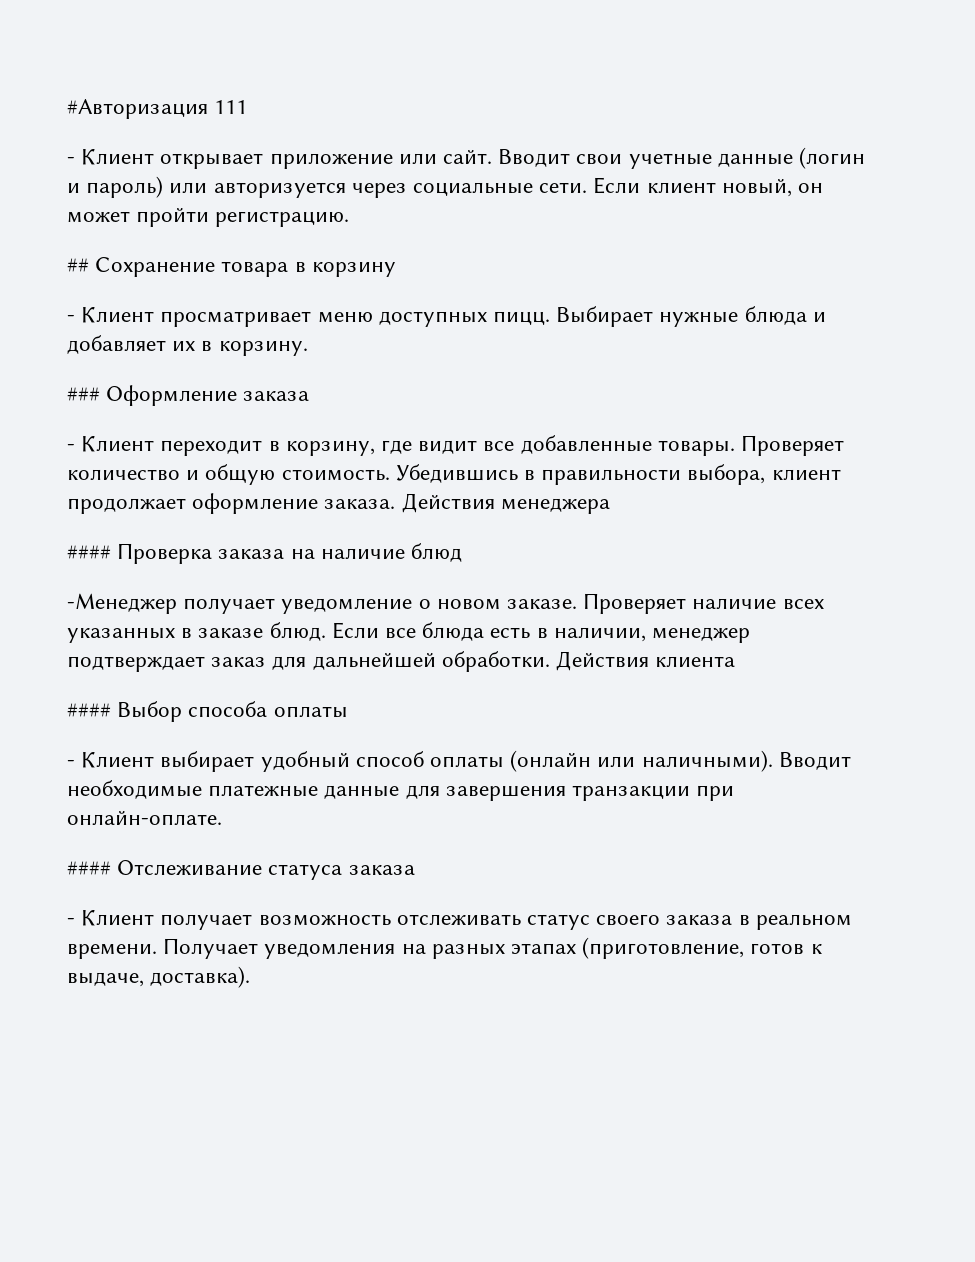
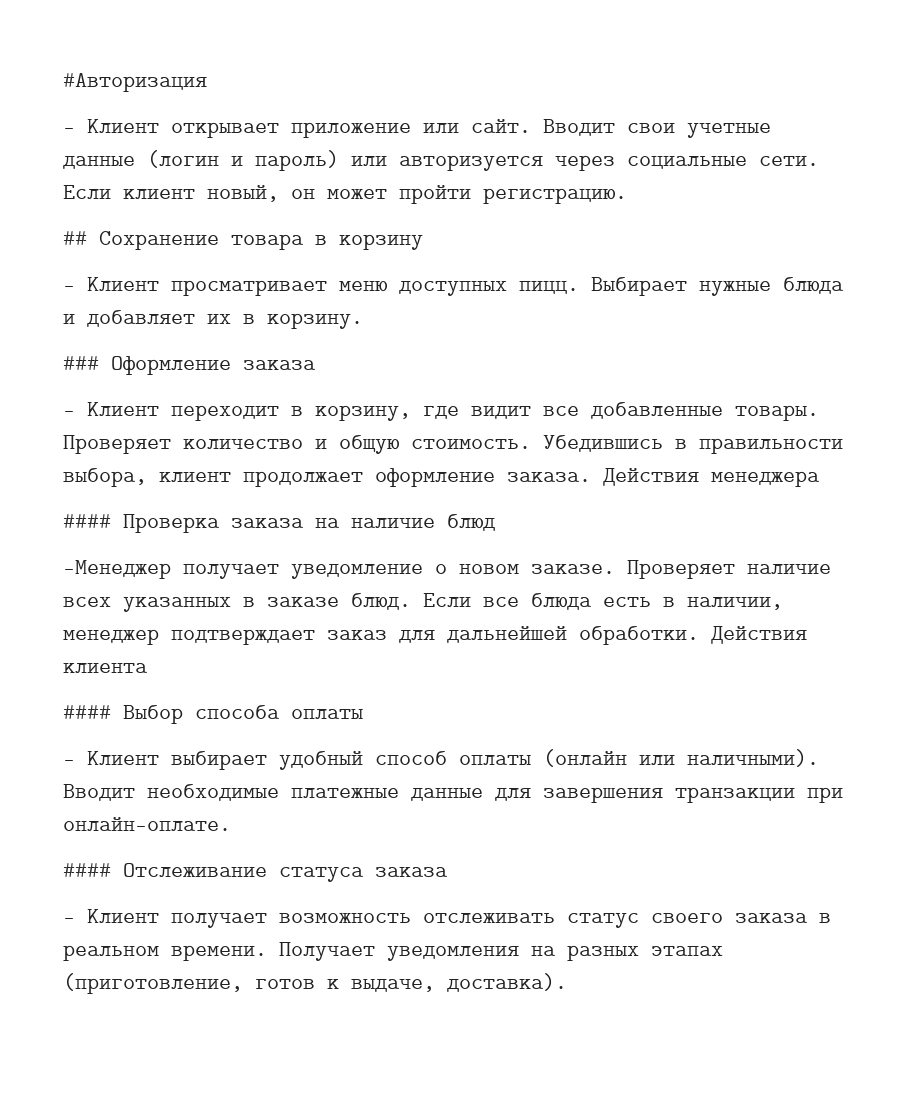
[214,100,248,114] 111 -> (207, 82) none

